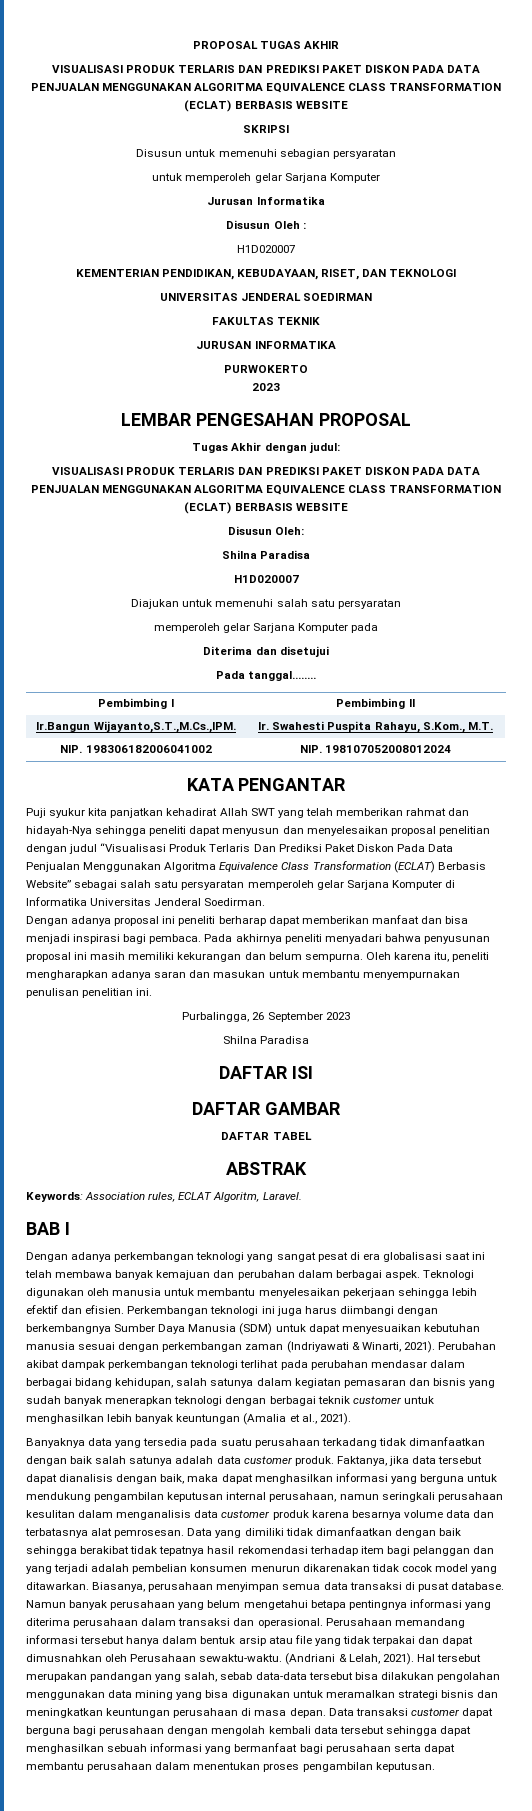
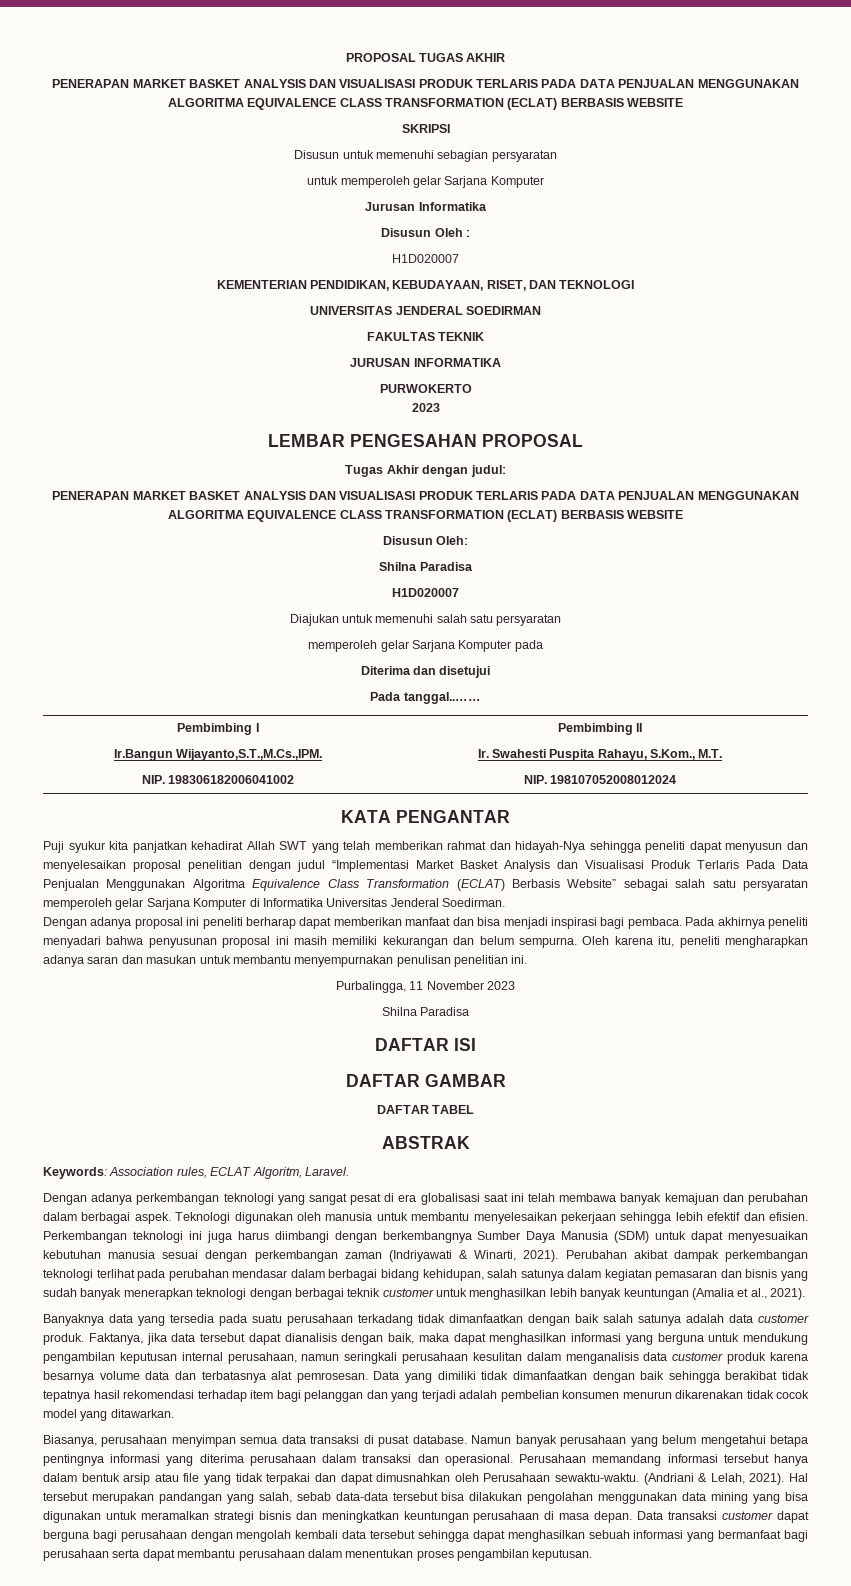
[52,65,409,73] VISUALISASI PRODUK TERLARIS DAN PREDIKSI PAKET DISKON -> [52,79,539,88] PENERAPAN MARKET BASKET ANALYSIS DAN VISUALISASI PRODUK TERLARIS
[52,467,409,475] VISUALISASI PRODUK TERLARIS DAN PREDIKSI PAKET DISKON -> [52,491,539,500] PENERAPAN MARKET BASKET ANALYSIS DAN VISUALISASI PRODUK TERLARIS
[100,843,394,852] “Visualisasi Produk Terlaris Dan Prediksi Paket Diskon -> [332,860,739,872] “Implementasi Market Basket Analysis dan Visualisasi Produk Terlaris
[252,1012,323,1022] 26 September -> [409,981,484,990] 11 November
[26,1222,70,1235] // BAB I -> (349, 1171) none
(89, 1586) none -> (174, 1413) //

